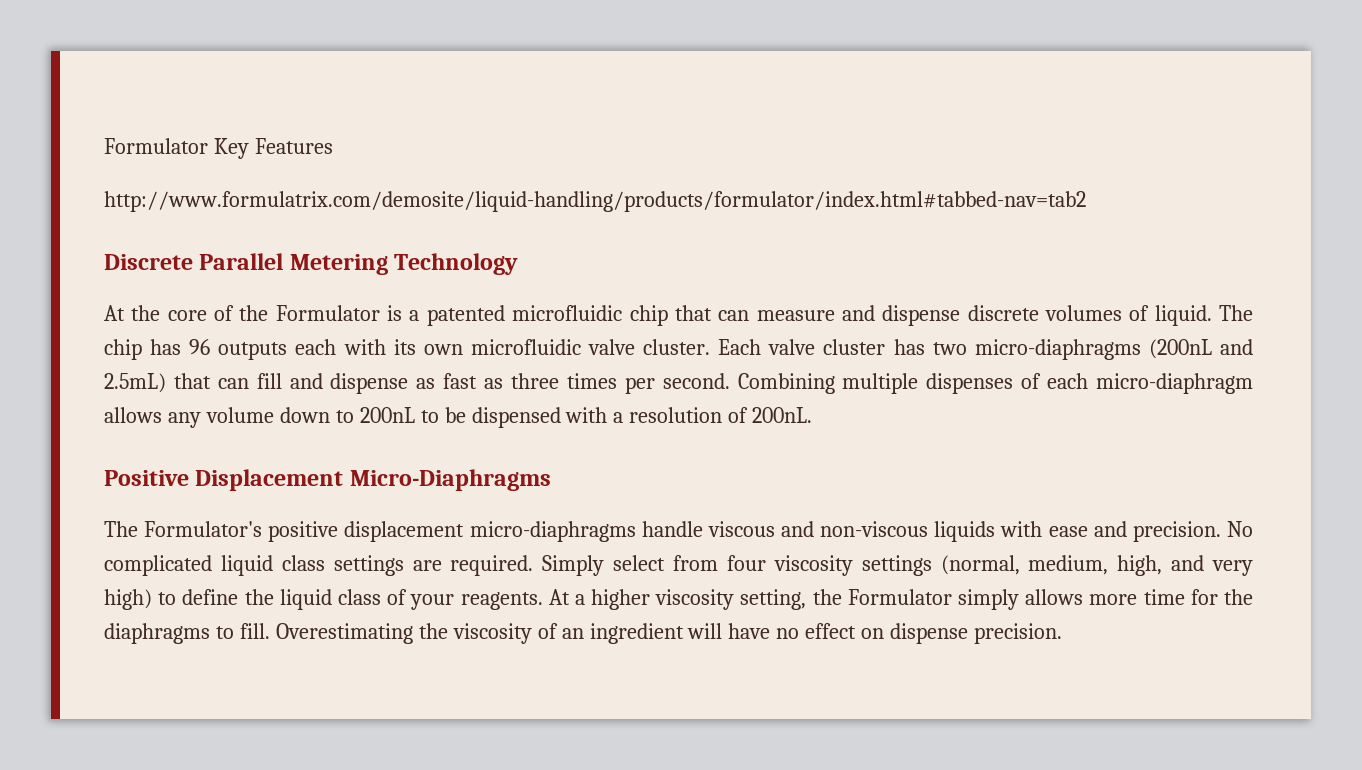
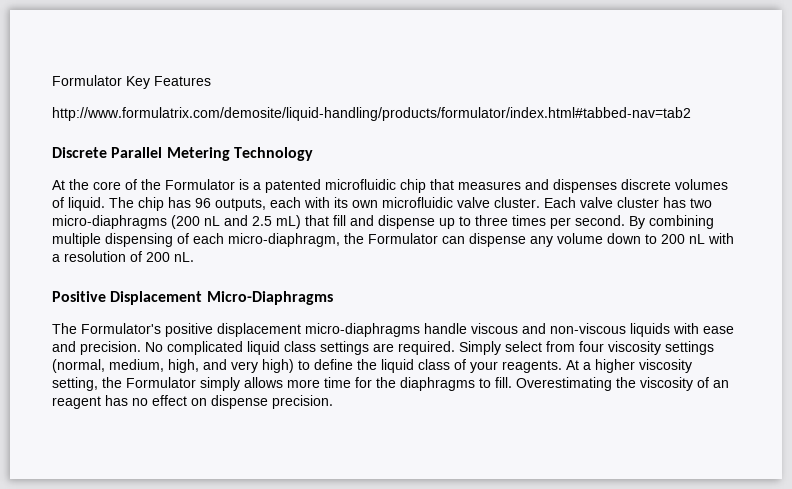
[718,305,961,326] can measure and dispense -> [458,179,617,193] measures and dispenses
[218,342,288,360] outputs -> [215,198,266,211] outputs,
[1148,339,1253,359] [104,373,1254,394] [104,407,561,428] (200nL and 2.5mL) that can fill and dispense as fast as three times per second. Combining multiple dispenses of each micro-diaphragm allows any volume down to 200nL to be dispensed -> [171,215,714,229] [52,233,705,247] (200 nL and 2.5 mL) that fill and dispense up to three times per second. By combining multiple dispensing of each micro-diaphragm, the Formulator can dispense any volume down to 200 nL
[752,407,813,423] 200nL. -> [146,252,194,262] 200 nL.
[589,623,771,644] ingredient will have -> [52,395,128,409] reagent has

